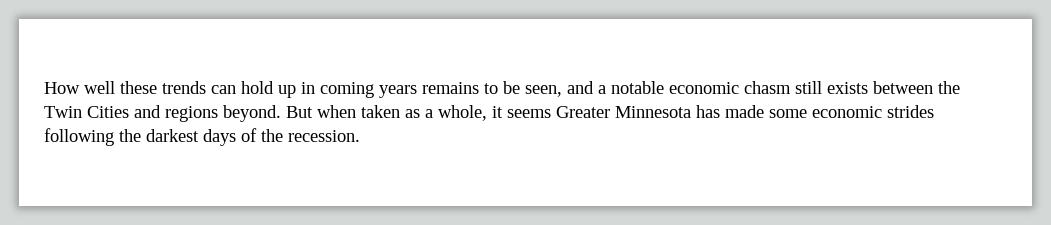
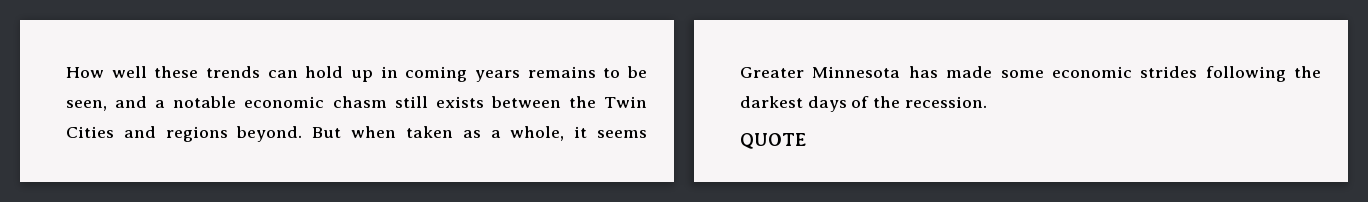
(360, 136) none -> [740,133,806,149] // QUOTE

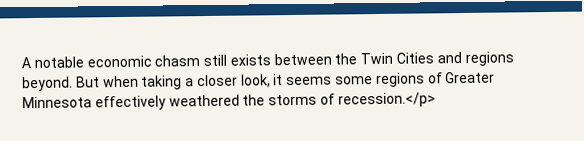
[66,66,647,82] [66,96,166,111] How well these trends can hold up in coming years remains to be seen, and a -> [21,57,31,69] A
[405,126,647,141] [740,66,1321,82] [740,96,987,112] [740,133,806,149] taken as a whole, it seems Greater Minnesota has made some economic strides following the darkest days of the recession. // QUOTE -> [141,71,496,90] [22,92,436,111] taking a closer look, it seems some regions of Greater Minnesota effectively weathered the storms of recession.</p>

